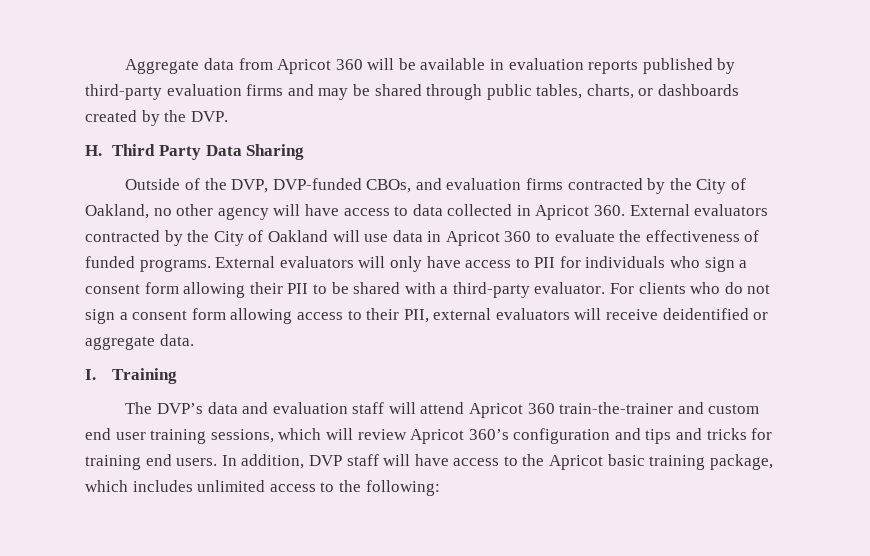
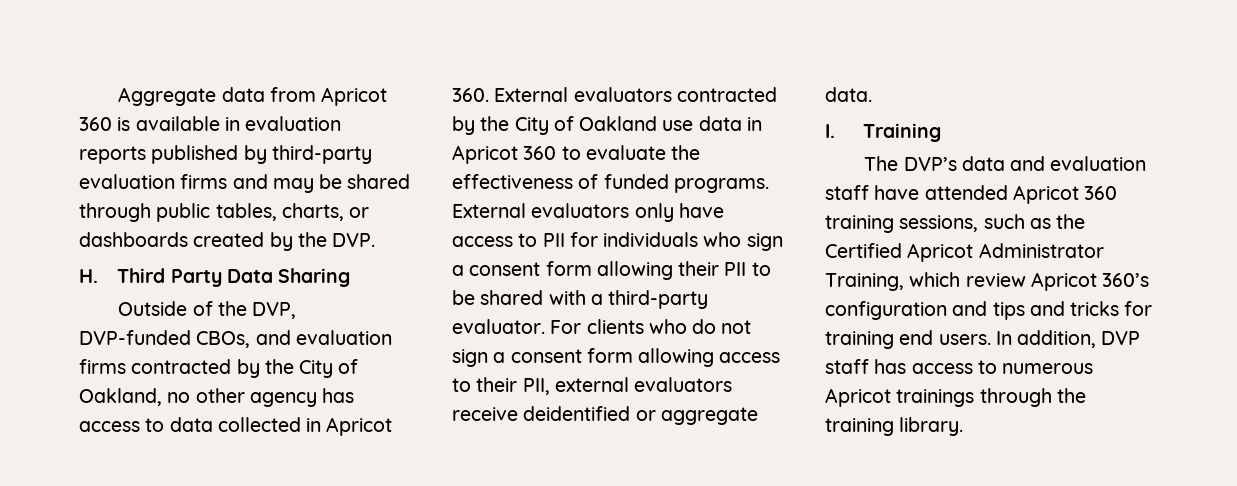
[367,58,416,70] will be -> [117,117,131,131] is
[273,204,339,216] will have -> [322,388,355,403] has
[332,230,360,242] will -> (658, 123) none
[358,256,386,268] will -> (630, 210) none
[574,308,602,320] will -> (733, 384) none
[388,402,760,418] [85,428,353,444] will attend Apricot 360 train-the-trainer and custom end user training sessions, which will -> [874,185,1118,204] [825,214,1086,233] [825,243,1104,262] [825,272,961,291] have attended Apricot 360 training sessions, such as the Certified Apricot Administrator Training, which
[383,454,773,470] [85,480,440,496] will have access to the Apricot basic training package, which includes unlimited access to the following: -> [874,359,1094,374] [825,388,1086,407] [825,417,964,436] has access to numerous Apricot trainings through the training library.

